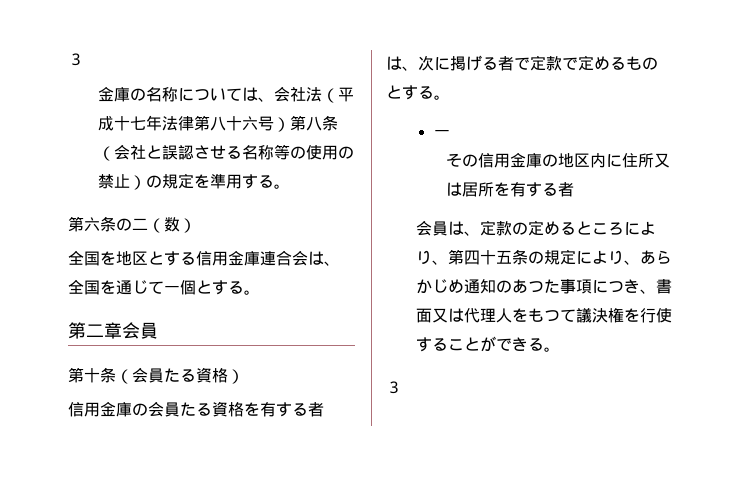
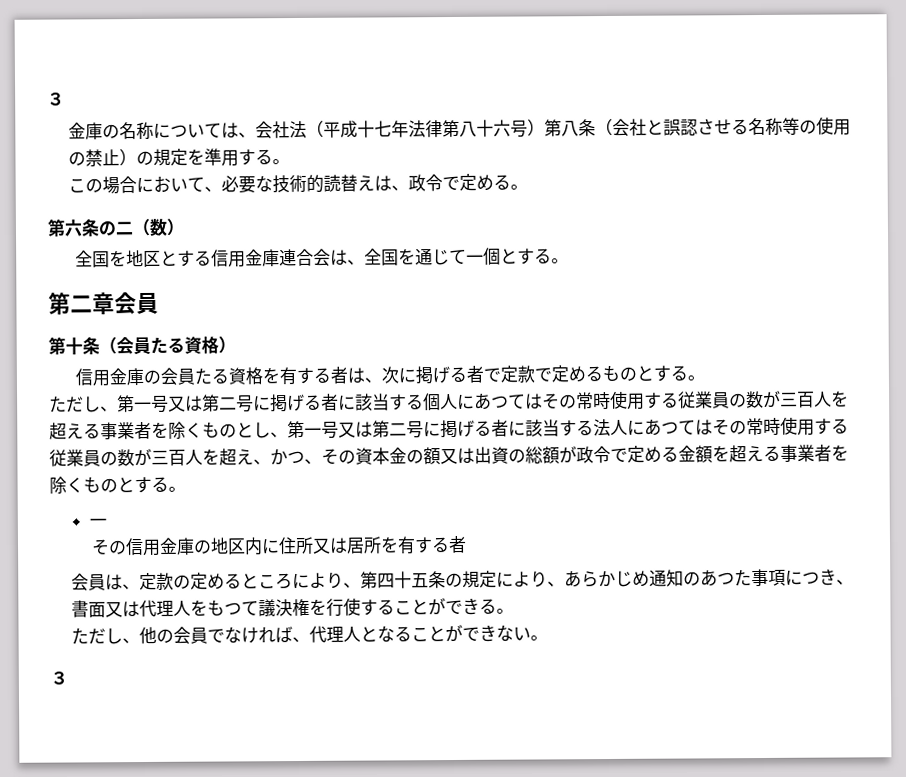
(291, 186) none -> [67,173,528,195] // この場合において、必要な技術的読替えは、政令で定める。
(450, 97) none -> [49,390,849,413] [49,416,849,440] [49,444,849,467] [49,476,186,494] // ただし、第一号又は第二号に掲げる者に該当する個人にあつてはその常時使用する従業員の数が三百人を超える事業者を除くものとし、第一号又は第二号に掲げる者に該当する法人にあつてはその常時使用する従業員の数が三百人を超え、かつ、その資本金の額又は出資の総額が政令で定める金額を超える事業者を除くものとする。
(561, 349) none -> [70,624,548,645] // ただし、他の会員でなければ、代理人となることができない。

